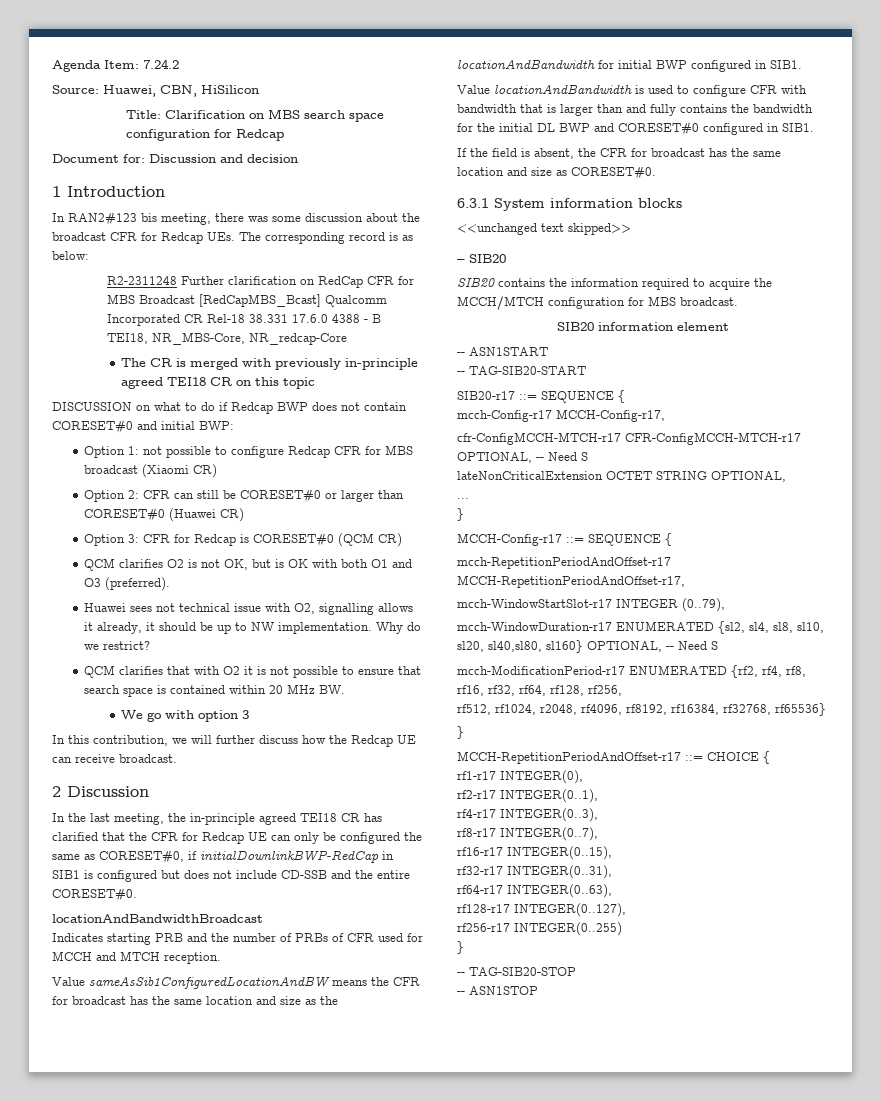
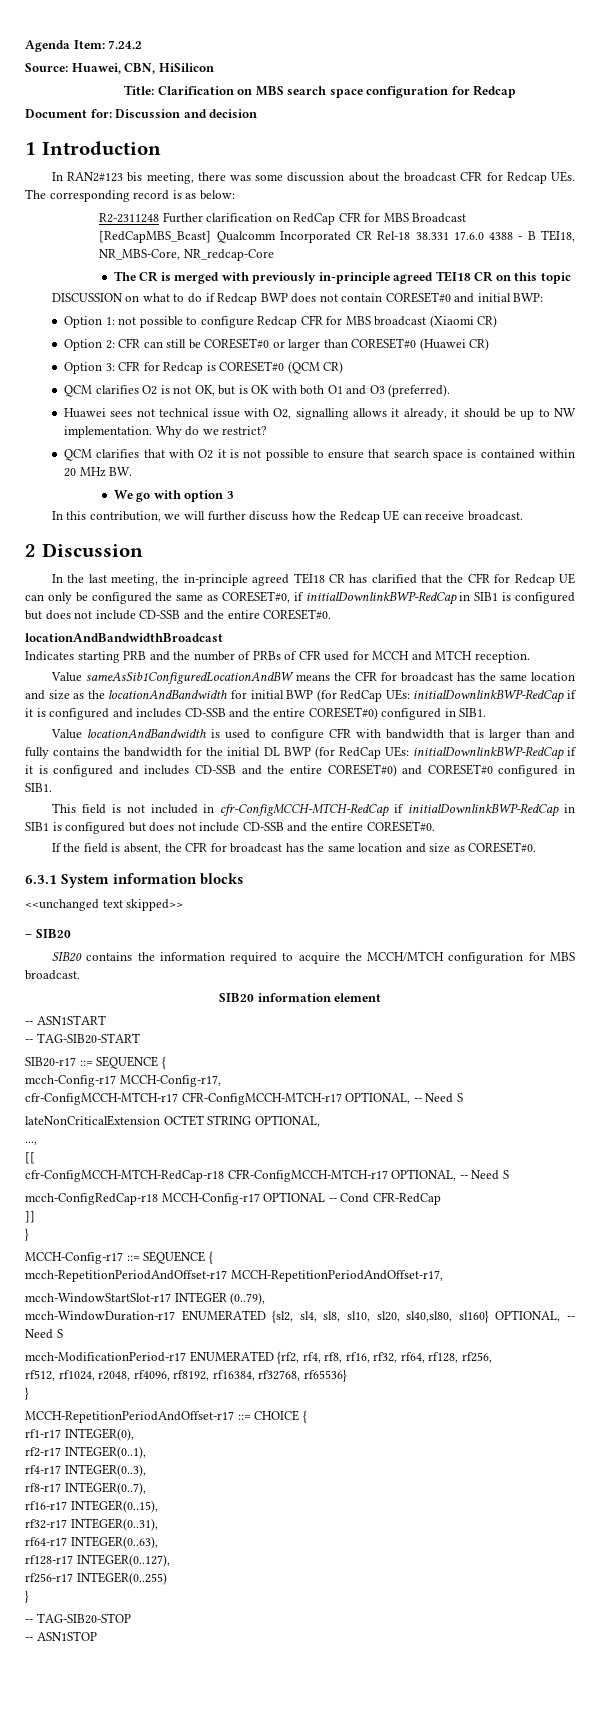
(687, 64) none -> [316,689,577,703] [25,707,378,720] (for RedCap UEs: initialDownlinkBWP-RedCap if it is configured and includes CD-SSB and the entire CORESET#0)
(590, 127) none -> [314,746,577,760] [25,764,397,777] (for RedCap UEs: initialDownlinkBWP-RedCap if it is configured and includes CD-SSB and the entire CORESET#0)
(814, 127) none -> [51,803,576,817] [25,821,435,834] // This field is not included in cfr-ConfigMCCH-MTCH-RedCap if initialDownlinkBWP-RedCap in SIB1 is configured but does not include CD-SSB and the entire CORESET#0.
[457,498,469,499] ... -> [25,1141,37,1145] [25,1152,35,1164] [25,1169,509,1182] [25,1192,441,1205] [25,1211,35,1223] ..., // [[ // cfr-ConfigMCCH-MTCH-RedCap-r18 CFR-ConfigMCCH-MTCH-r17 OPTIONAL, -- Need S // mcch-ConfigRedCap-r18 MCCH-Config-r17 OPTIONAL -- Cond CFR-RedCap // ]]

